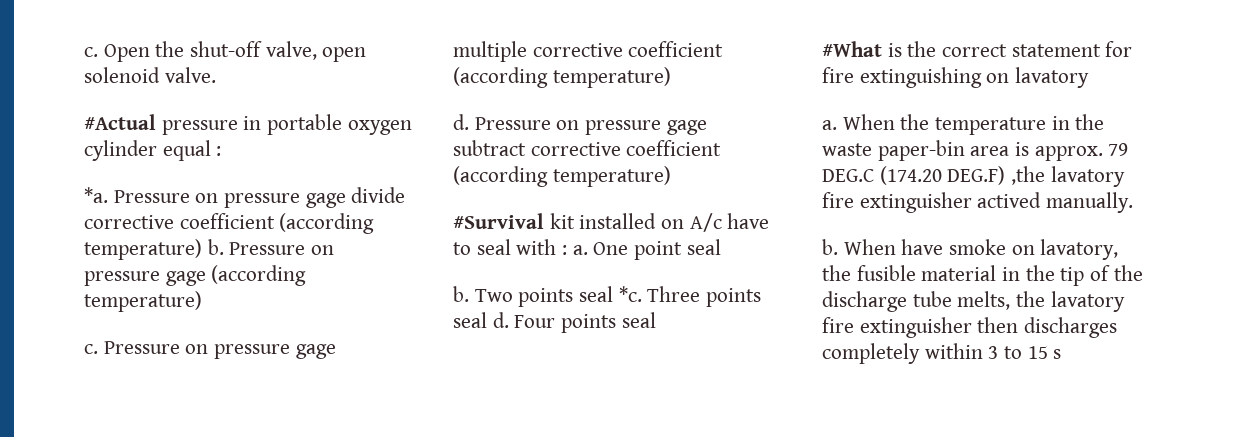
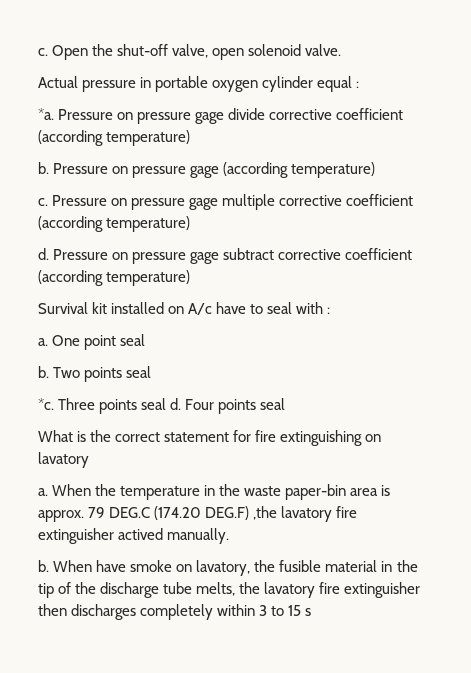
[84,114,156,130] #Actual -> [38,76,78,88] Actual
(202, 249) none -> (191, 138) //
[453,213,544,229] #Survival -> [38,302,88,314] Survival
(568, 250) none -> (331, 310) //
(614, 294) none -> (152, 372) //
[822,41,882,57] #What -> [38,430,73,442] What

